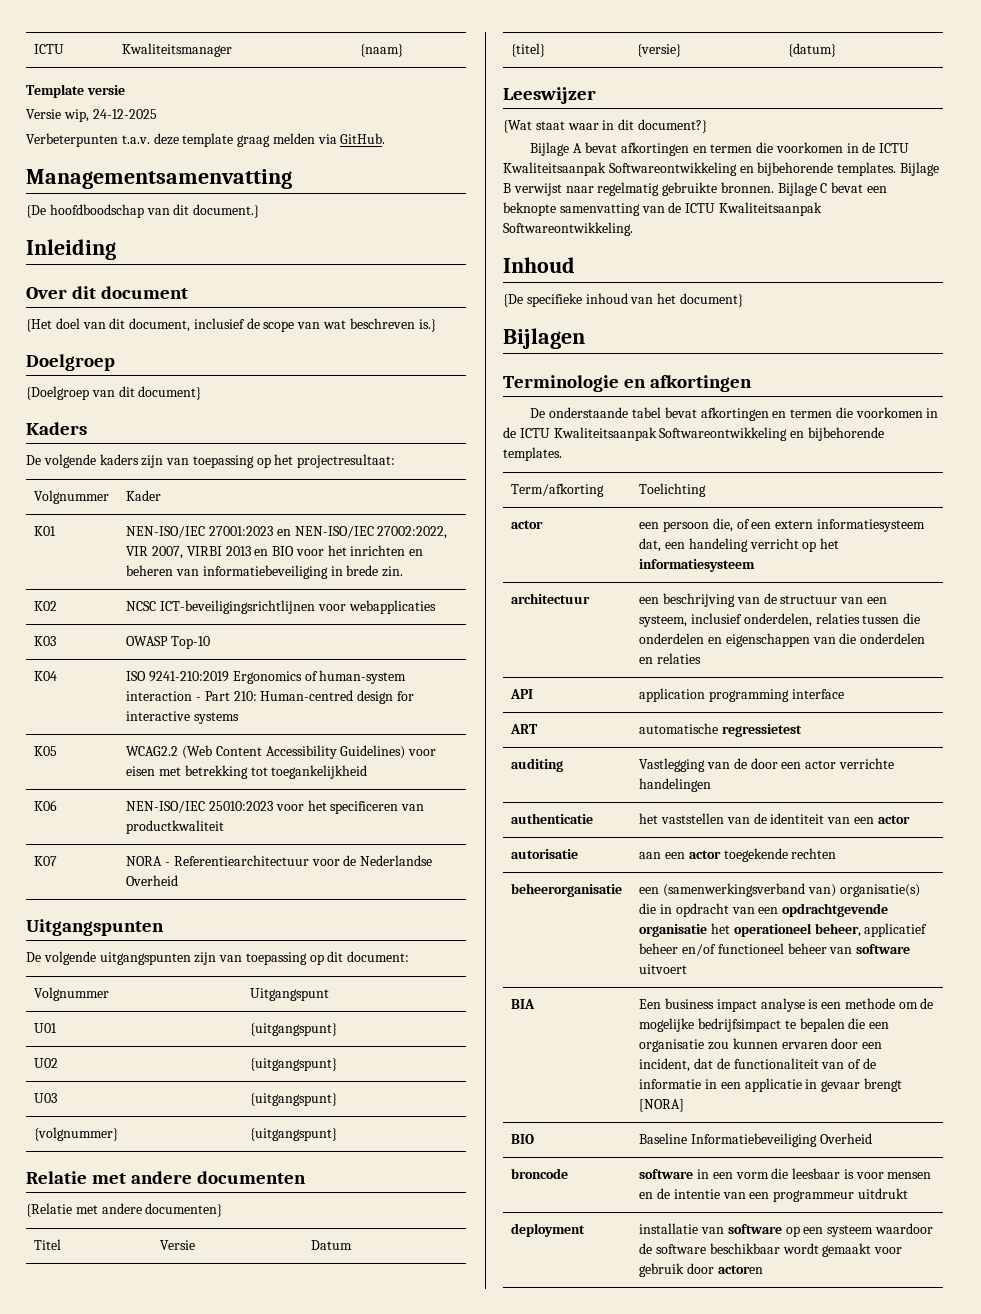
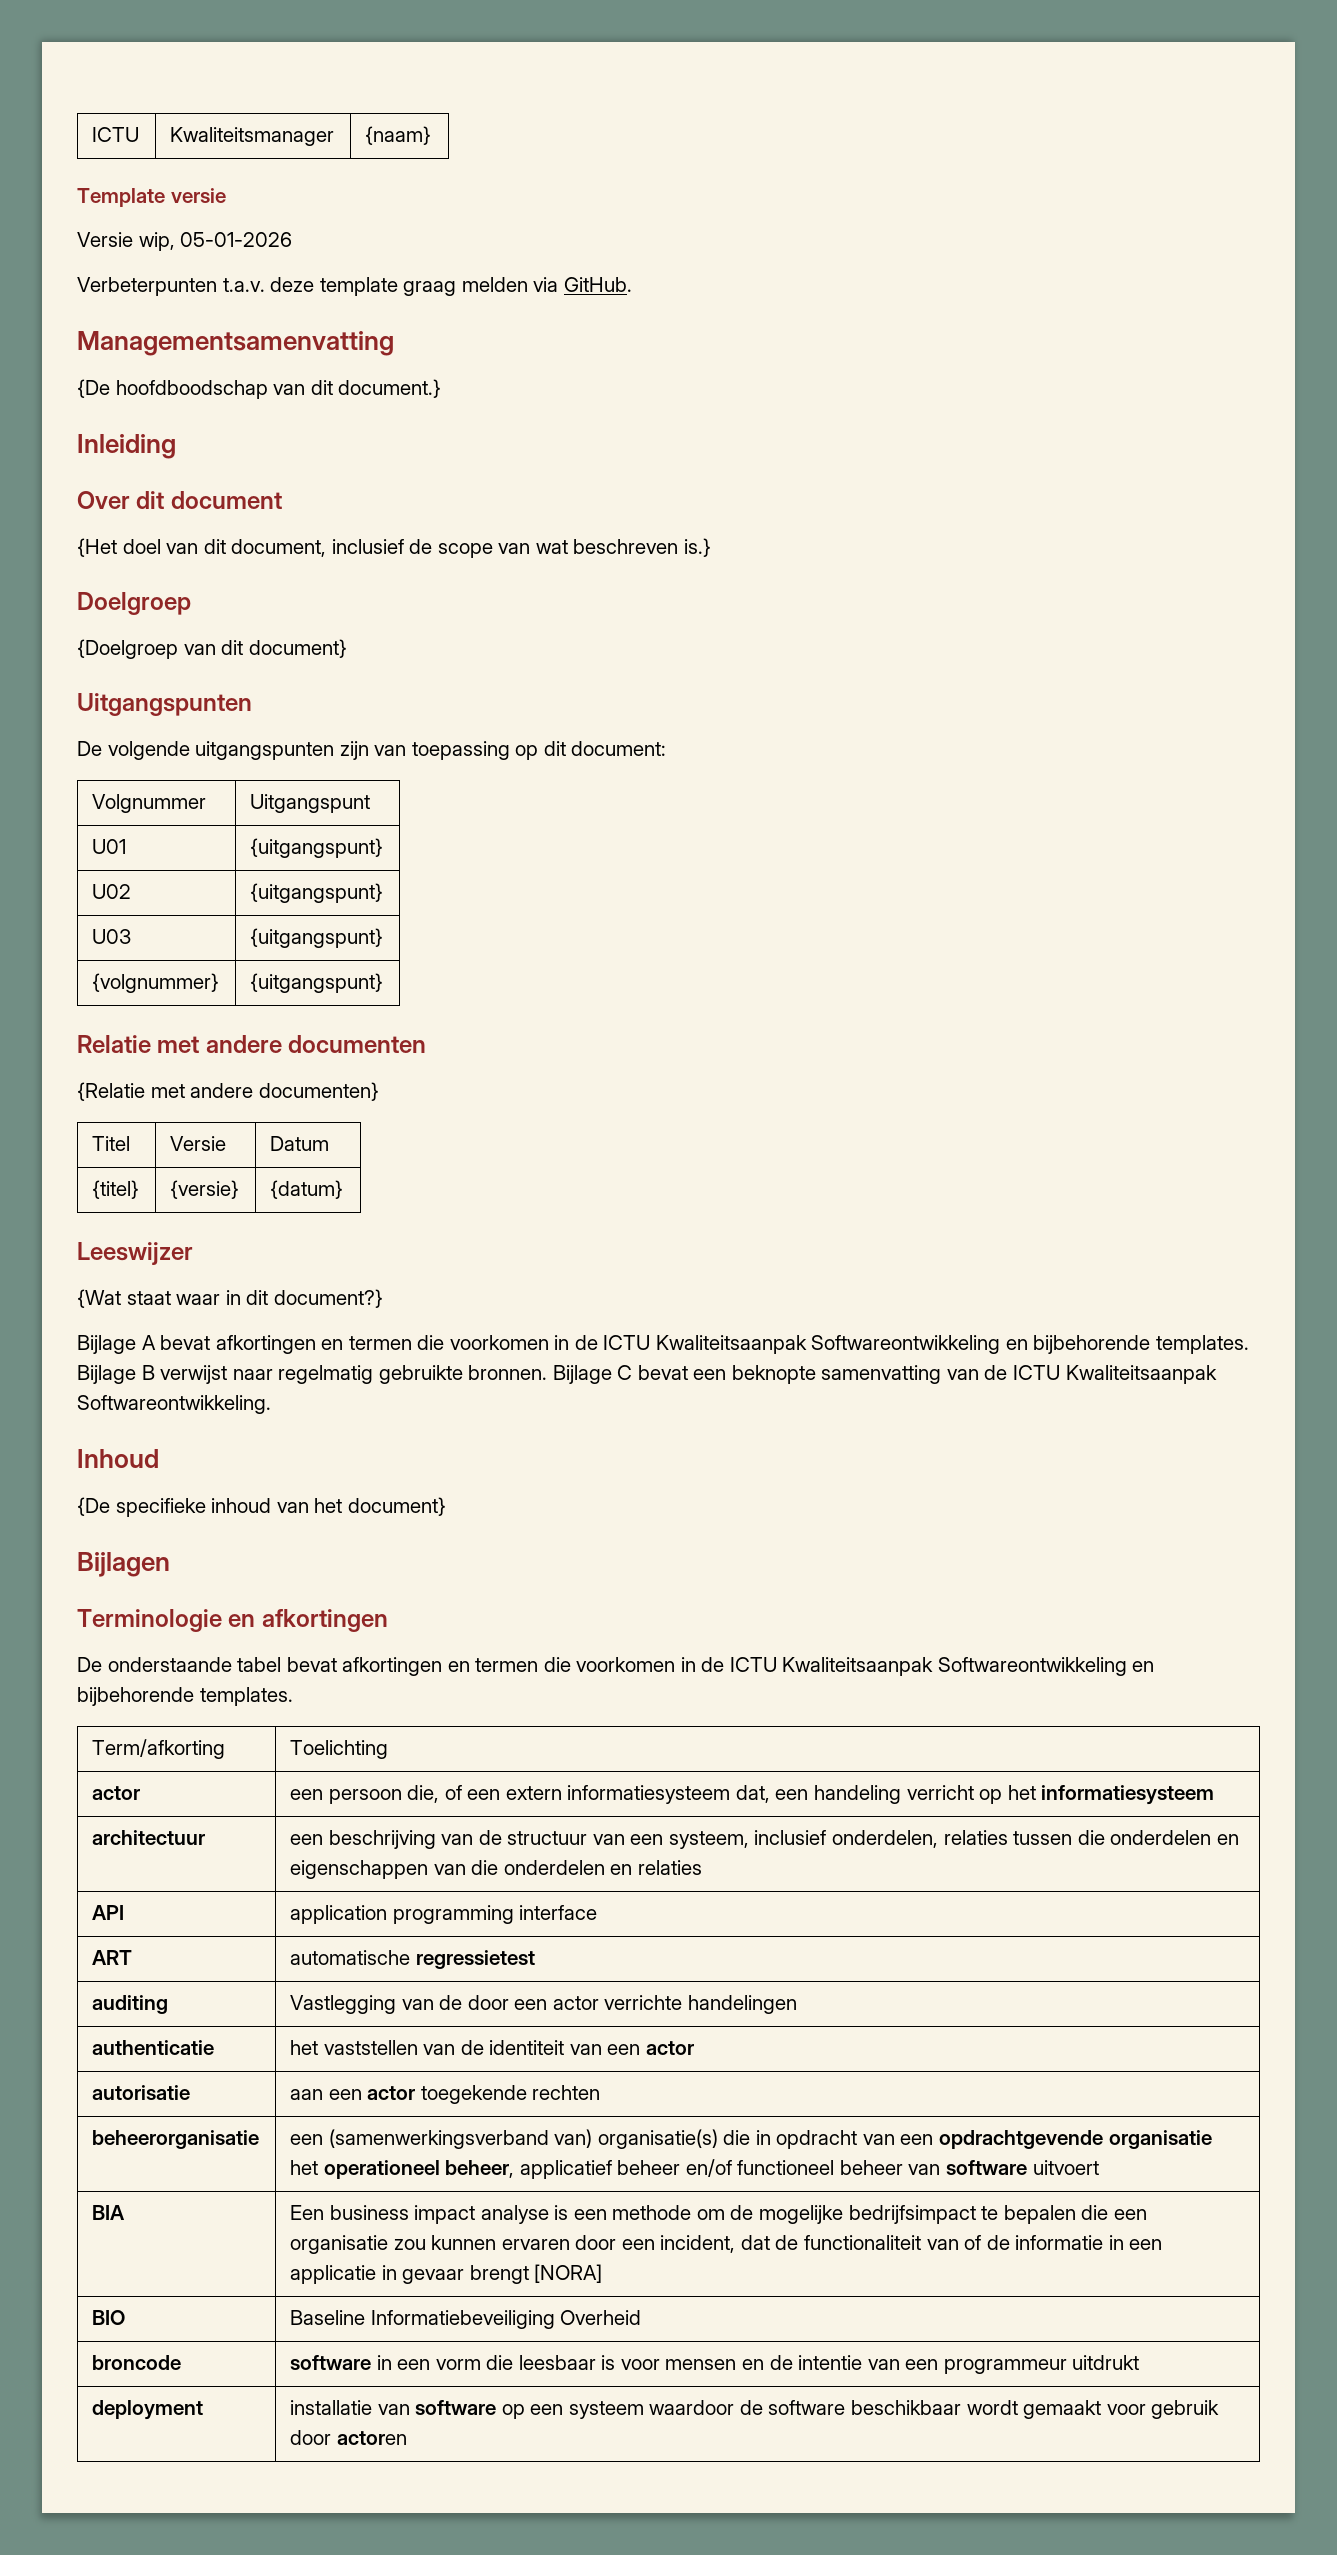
[92,109,157,119] 24-12-2025 -> [180,232,293,247] 05-01-2026
[26,422,87,435] [26,454,396,468] [34,490,110,504] [126,490,162,501] [34,526,57,536] [126,526,448,539] [126,545,424,559] [126,565,404,579] [34,601,58,611] [126,600,436,614] [34,636,57,646] [126,636,211,649] [34,671,58,681] [126,670,407,684] [126,690,414,704] [126,711,240,724] [34,746,58,756] [126,745,437,759] [126,765,368,779] [34,800,58,811] [126,800,425,814] [126,820,225,834] [34,856,58,866] [126,855,433,866] [126,875,179,886] // Kaders // De volgende kaders zijn van toepassing op het projectresultaat: // Volgnummer | Kader // K01 | NEN-ISO/IEC 27001:2023 en NEN-ISO/IEC 27002:2022, VIR 2007, VIRBI 2013 en BIO voor het inrichten en beheren van informatiebeveiliging in brede zin. // K02 | NCSC ICT-beveiligingsrichtlijnen voor webapplicaties // K03 | OWASP Top-10 // K04 | ISO 9241-210:2019 Ergonomics of human-system interaction - Part 210: Human-centred design for interactive systems // K05 | WCAG2.2 (Web Content Accessibility Guidelines) voor eisen met betrekking tot toegankelijkheid // K06 | NEN-ISO/IEC 25010:2023 voor het specificeren van productkwaliteit // K07 | NORA - Referentiearchitectuur voor de Nederlandse Overheid -> (347, 648) none

